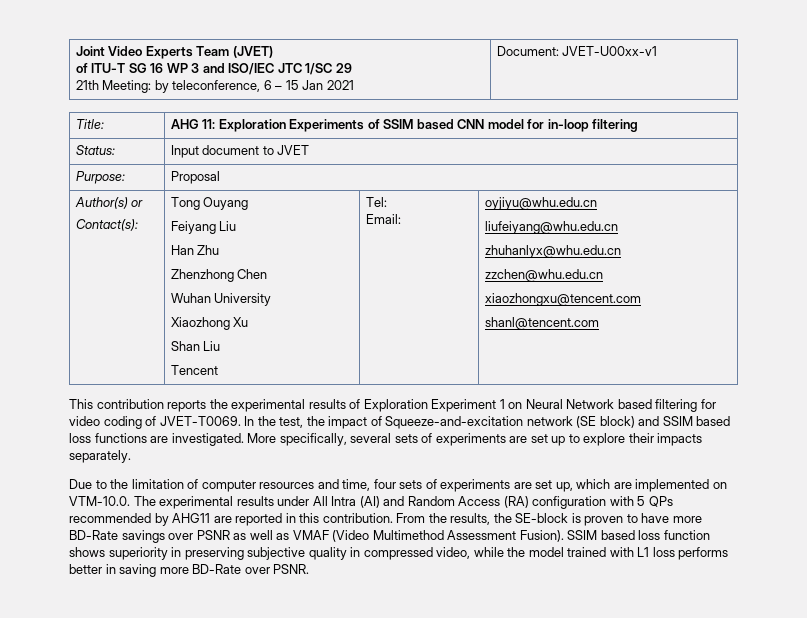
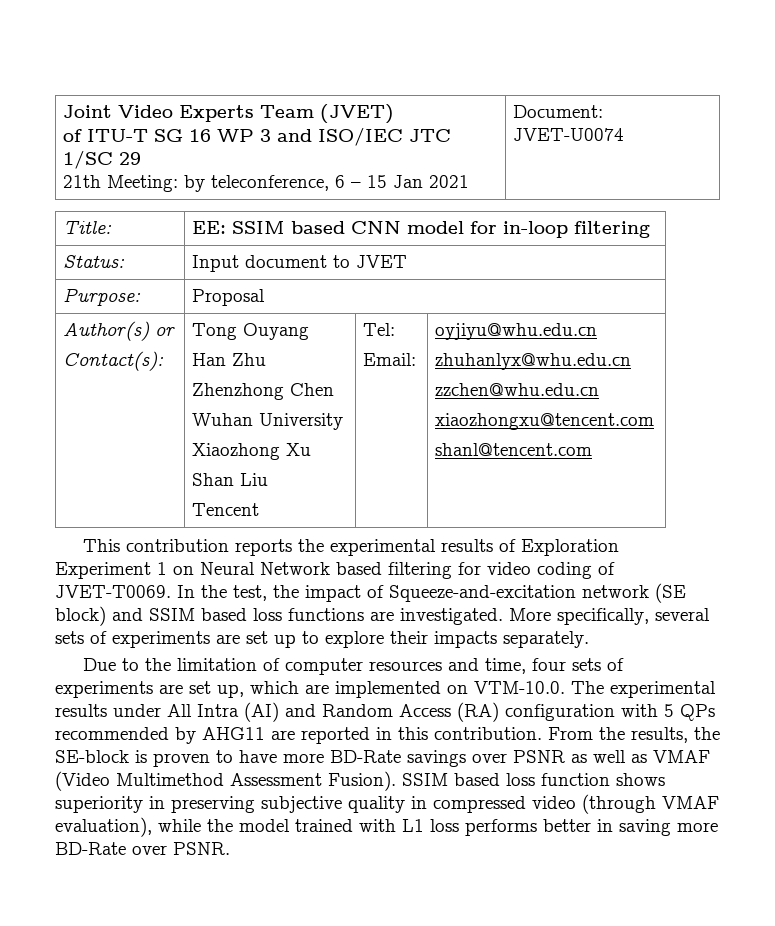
[562,46,658,56] JVET-U00xx-v1 -> [513,128,625,141] JVET-U0074
[170,119,380,132] AHG 11: Exploration Experiments of -> [192,221,227,234] EE:
[170,221,237,234] // Feiyang Liu -> (310, 331) none
[484,221,618,234] // liufeiyang@whu.edu.cn -> (598, 331) none
[436,547,471,559] video, -> [532,794,719,814] [55,817,152,837] video (through VMAF evaluation),

